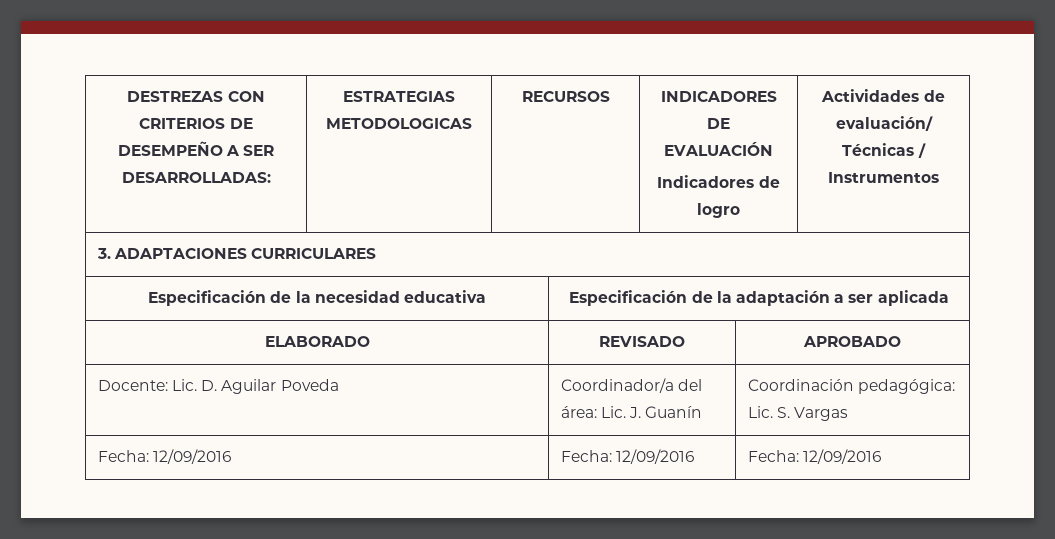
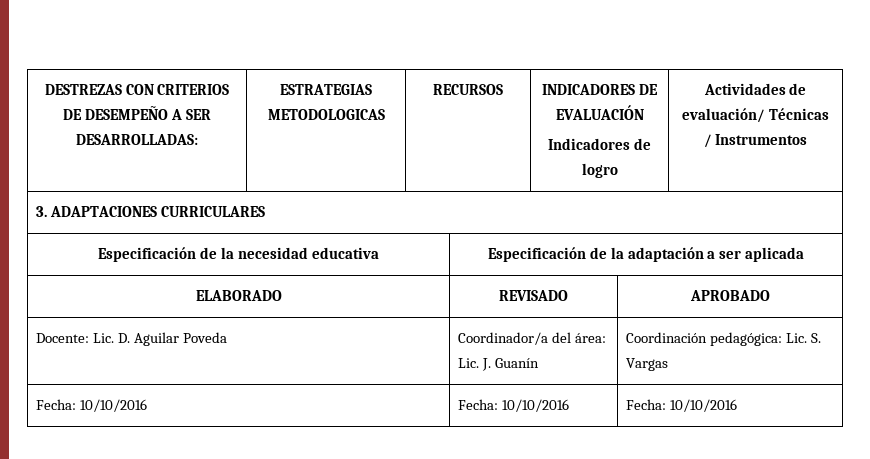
[153,449,232,464] [560,449,695,464] [747,449,882,464] 12/09/2016 | Fecha: 12/09/2016 | Fecha: 12/09/2016 -> [80,399,148,412] [458,399,570,412] [626,399,738,412] 10/10/2016 | Fecha: 10/10/2016 | Fecha: 10/10/2016

